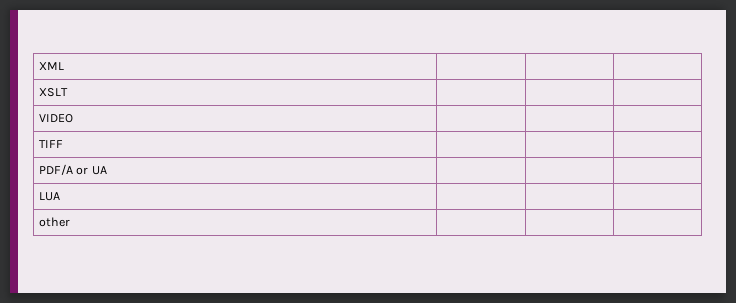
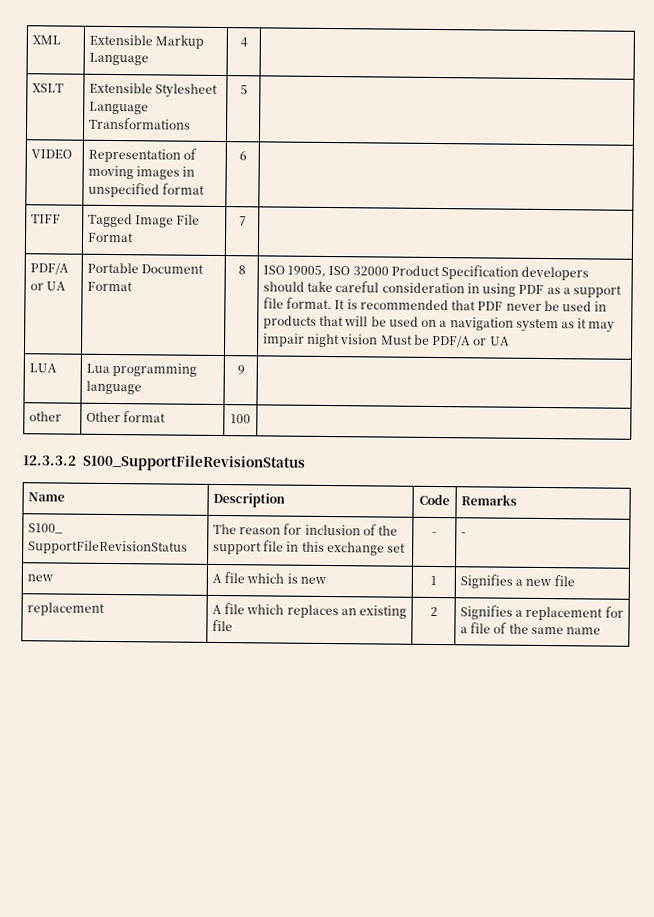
[38,88,68,97] [38,114,73,123] [38,140,63,148] [38,164,107,175] [38,192,60,201] [38,217,70,227] | | // XSLT | | | // VIDEO | | | // TIFF | | | // PDF/A or UA | | | // LUA | | | // other | | | -> [88,34,205,49] [88,52,149,66] [239,37,248,48] [31,83,64,93] [88,82,219,98] [88,101,149,115] [88,117,191,130] [239,85,248,95] [30,149,72,159] [87,148,198,163] [87,165,196,180] [87,182,206,198] [238,151,247,161] [30,214,61,224] [87,213,201,228] [86,232,134,243] [238,216,247,226] [29,262,69,275] [29,281,67,291] [86,262,205,274] [86,281,133,292] [237,265,246,275] [262,265,590,281] [262,280,622,298] [262,297,608,312] [262,315,616,333] [262,333,510,348] [28,363,57,373] [85,363,198,377] [85,380,142,395] [236,365,245,375] [28,411,62,422] [85,411,167,423] [230,414,252,424] [22,454,306,472] [27,492,65,502] [212,492,285,508] [419,493,450,506] [460,494,517,506] [27,523,63,534] [27,540,188,555] [212,523,399,536] [212,540,407,556] [432,531,437,537] [460,532,466,537] [26,574,53,582] [211,572,326,584] [430,575,437,586] [459,574,575,589] [26,602,105,616] [211,603,408,619] [211,619,233,632] [429,606,438,617] [459,605,624,621] [459,622,602,635] Extensible Markup Language | 4 | // XSLT | Extensible Stylesheet Language Transformations | 5 | // VIDEO | Representation of moving images in unspecified format | 6 | // TIFF | Tagged Image File Format | 7 | // PDF/A or UA | Portable Document Format | 8 | ISO 19005, ISO 32000 Product Specification developers should take careful consideration in using PDF as a support file format. It is recommended that PDF never be used in products that will be used on a navigation system as it may impair night vision Must be PDF/A or UA // LUA | Lua programming language | 9 | // other | Other format | 100 | // 12.3.3.2 S100_SupportFileRevisionStatus // Name | Description | Code | Remarks // S100_ SupportFileRevisionStatus | The reason for inclusion of the support file in this exchange set | - | - // new | A file which is new | 1 | Signifies a new file // replacement | A file which replaces an existing file | 2 | Signifies a replacement for a file of the same name

